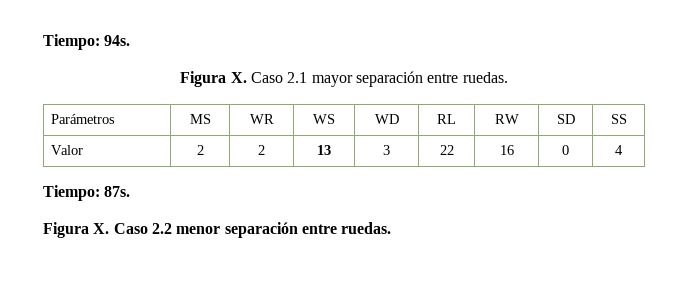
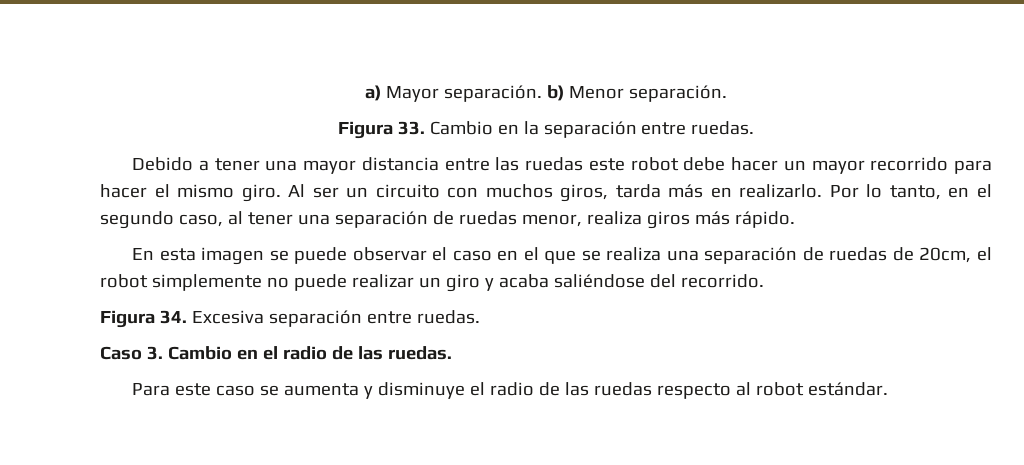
[43,34,131,50] [180,71,508,87] [50,114,115,124] [189,114,211,124] [249,114,274,124] [313,114,335,124] [374,114,399,124] [437,114,456,124] [494,114,519,124] [556,114,575,124] [610,114,627,124] [50,145,83,155] [196,145,204,155] [258,145,265,155] [317,145,331,155] [383,145,390,155] [439,145,454,155] [499,145,514,155] [562,145,569,155] [615,145,623,155] [43,185,131,201] [43,222,392,238] Tiempo: 94s. // Figura X. Caso 2.1 mayor separación entre ruedas. // Parámetros | MS | WR | WS | WD | RL | RW | SD | SS // Valor | 2 | 2 | 13 | 3 | 22 | 16 | 0 | 4 // Tiempo: 87s. // Figura X. Caso 2.2 menor separación entre ruedas. -> [365,85,727,102] [337,121,755,139] [132,157,992,174] [100,184,992,202] [100,211,795,229] [132,247,993,265] [100,274,764,292] [100,310,480,328] [100,346,452,360] [132,382,889,399] a) Mayor separación. b) Menor separación. // Figura 33. Cambio en la separación entre ruedas. // Debido a tener una mayor distancia entre las ruedas este robot debe hacer un mayor recorrido para hacer el mismo giro. Al ser un circuito con muchos giros, tarda más en realizarlo. Por lo tanto, en el segundo caso, al tener una separación de ruedas menor, realiza giros más rápido. // En esta imagen se puede observar el caso en el que se realiza una separación de ruedas de 20cm, el robot simplemente no puede realizar un giro y acaba saliéndose del recorrido. // Figura 34. Excesiva separación entre ruedas. // Caso 3. Cambio en el radio de las ruedas. // Para este caso se aumenta y disminuye el radio de las ruedas respecto al robot estándar.

